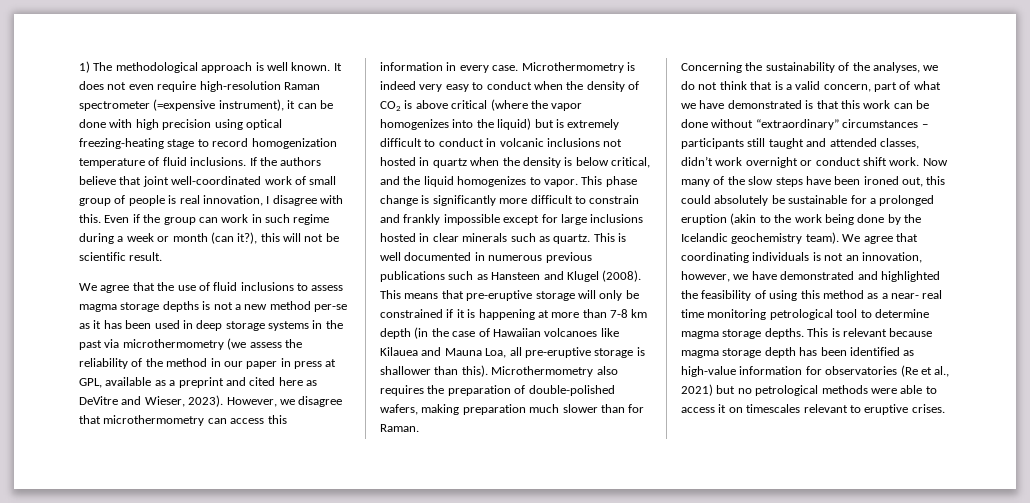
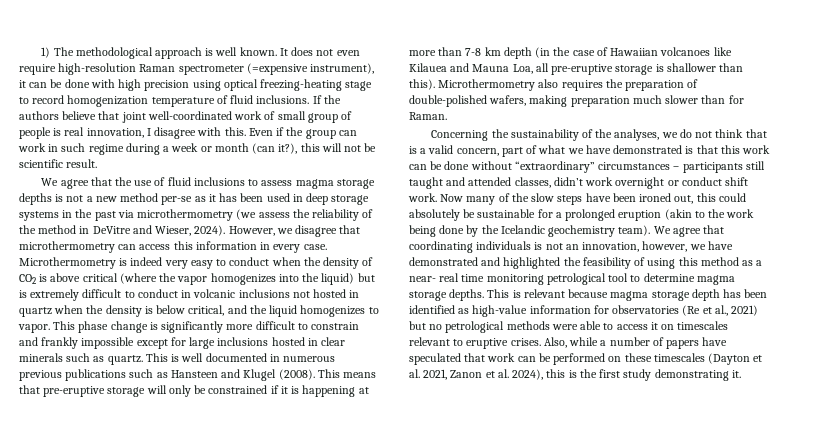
[223,358,337,369] [79,377,317,388] our paper in press at GPL, available as a preprint and cited here as -> (90, 230) none
[188,395,224,407] 2023). -> [194,225,226,236] 2024).
(945, 408) none -> [543,337,728,349] [409,353,763,365] [409,369,741,381] Also, while a number of papers have speculated that work can be performed on these timescales (Dayton et al. 2021, Zanon et al. 2024), this is the first study demonstrating it.

